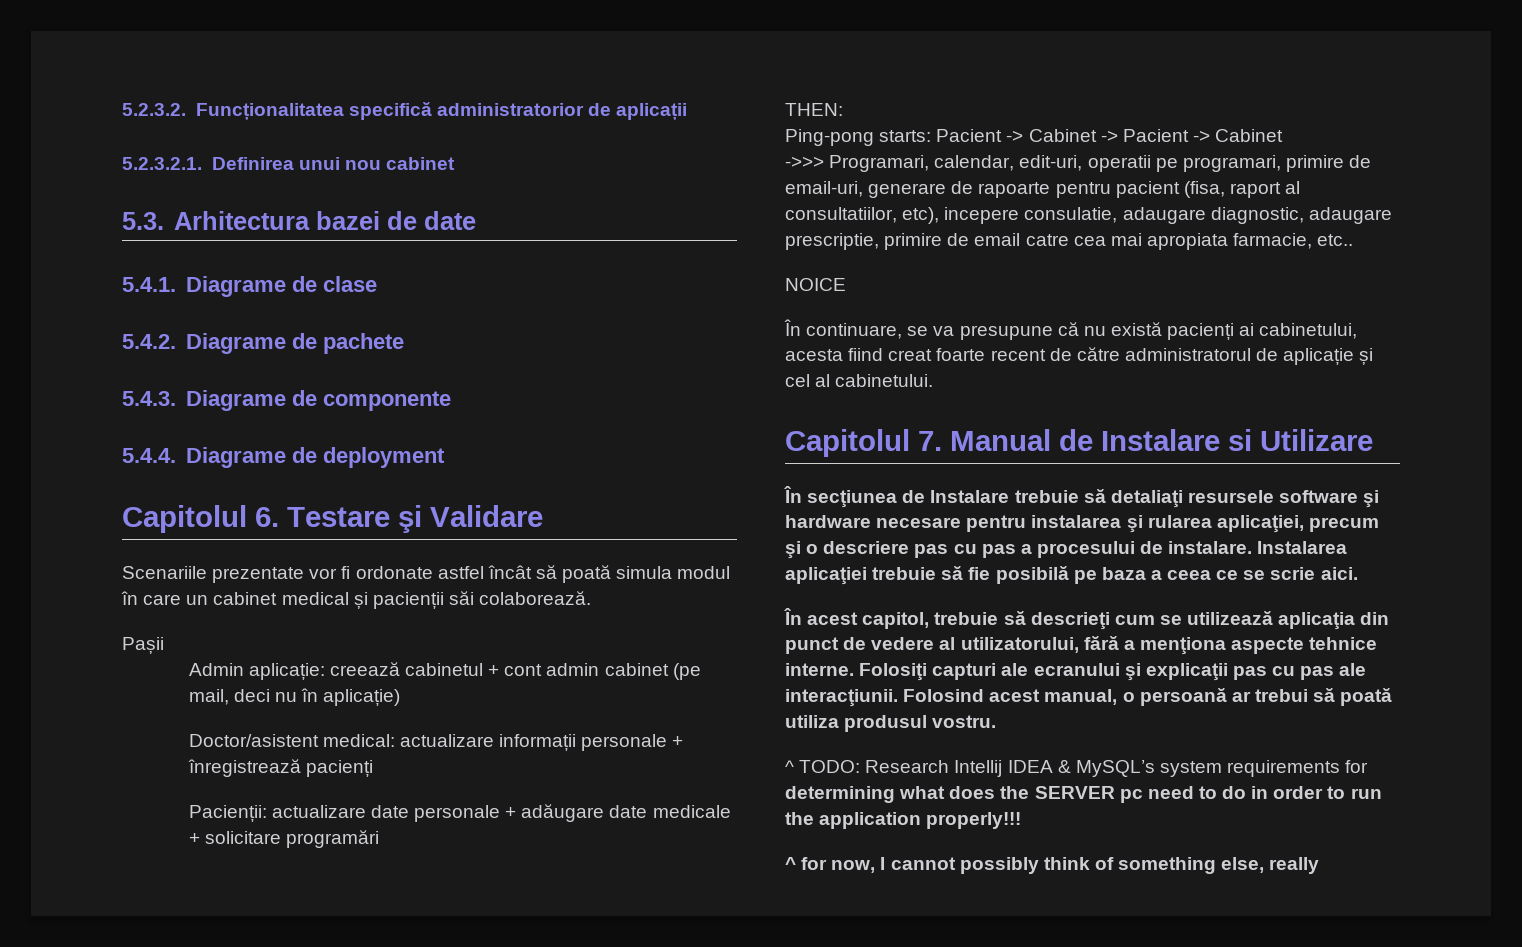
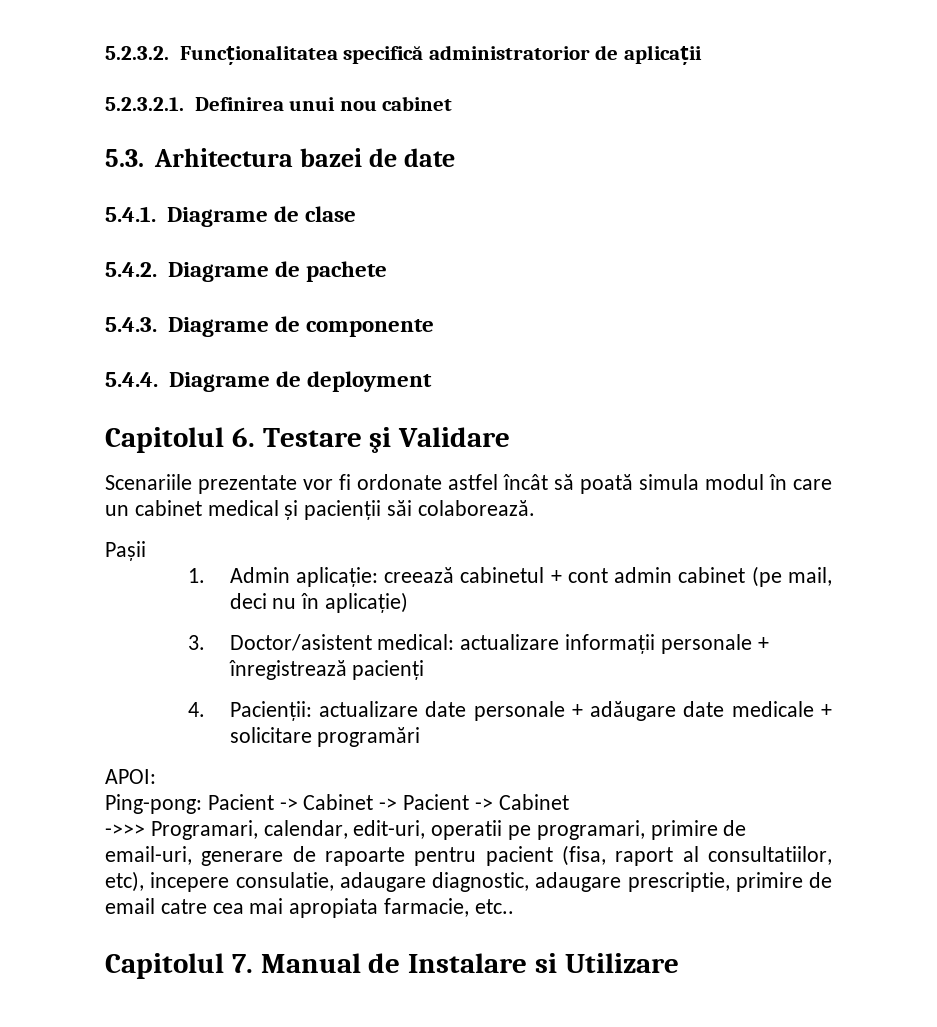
(164, 645) none -> [188,568,206,583] 1.
(401, 697) none -> [188,635,206,650] 3.
(373, 768) none -> [188,702,206,717] 4.
[785,103,843,116] [785,129,932,146] THEN: // Ping-pong starts: -> [105,769,156,784] [105,794,202,814] APOI: // Ping-pong:
[785,278,846,291] [784,319,1358,340] [785,347,1374,365] [785,374,934,387] // NOICE // În continuare, se va presupune că nu există pacienți ai cabinetului, acesta fiind creat foarte recent de către administratorul de aplicație și cel al cabinetului. -> (514, 906) none
[784,486,1380,508] [785,515,1379,533] [785,541,1348,559] [785,566,1358,585] [784,608,1390,630] [785,636,1378,655] [785,663,1367,681] [785,688,1393,707] [785,715,997,732] [785,760,1369,777] [785,786,1382,803] [785,812,1022,829] [785,857,1320,874] // În secţiunea de Instalare trebuie să detaliaţi resursele software şi hardware necesare pentru instalarea şi rularea aplicaţiei, precum şi o descriere pas cu pas a procesului de instalare. Instalarea aplicaţiei trebuie să fie posibilă pe baza a ceea ce se scrie aici. // În acest capitol, trebuie să descrieţi cum se utilizează aplicaţia din punct de vedere al utilizatorului, fără a menţiona aspecte tehnice interne. Folosiţi capturi ale ecranului şi explicaţii pas cu pas ale interacţiunii. Folosind acest manual, o persoană ar trebui să poată utiliza produsul vostru. // ^ TODO: Research Intellij IDEA & MySQL’s system requirements for determining what does the SERVER pc need to do in order to run the application properly!!! // ^ for now, I cannot possibly think of something else, really -> (679, 963) none

